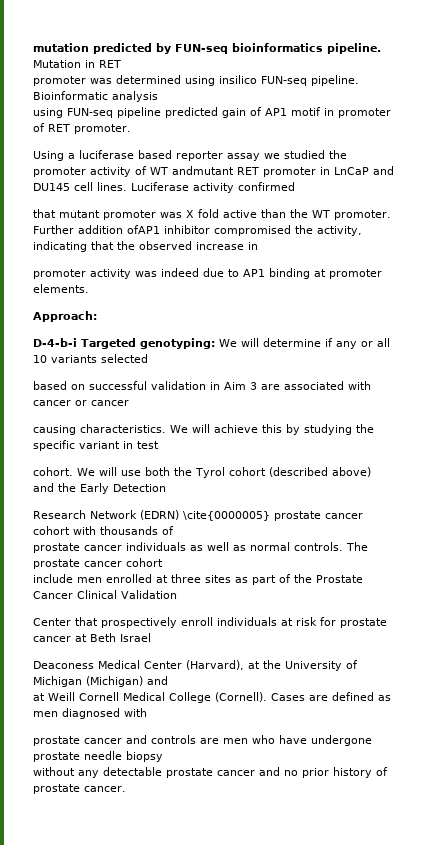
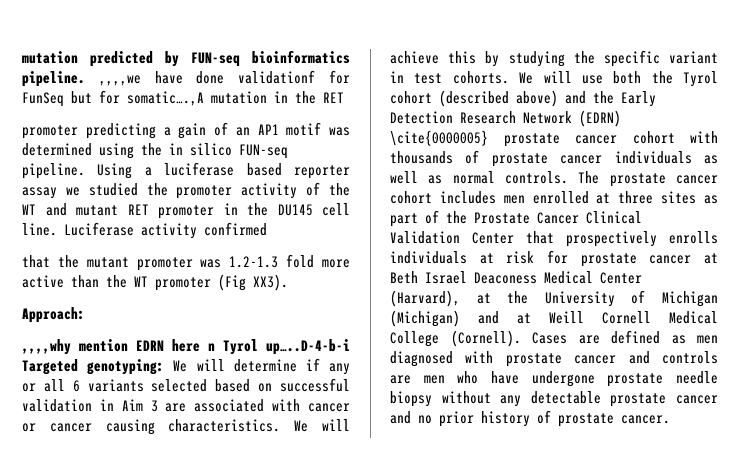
[33,60,121,68] [33,75,359,86] [33,91,158,102] [33,107,391,118] [33,123,131,134] Mutation in RET // promoter was determined using insilico FUN-seq pipeline. Bioinformatic analysis // using FUN-seq pipeline predicted gain of AP1 motif in promoter of RET promoter. // -> [98,70,351,86] [22,90,344,107] [22,122,350,139] [22,143,288,159] [22,163,85,179] ,,,,we have done validationf for FunSeq but for somatic….,A mutation in the RET // promoter predicting a gain of an AP1 motif was determined using the in silico FUN-seq pipeline.
[150,166,234,175] WT andmutant -> [329,183,350,196] [22,203,118,216] the WT and mutant
[334,166,394,175] LnCaP and -> [247,203,268,216] the
[97,182,127,191] lines. -> [22,223,57,236] line.
(56, 213) none -> [57,255,79,268] the
[186,209,219,218] X fold -> [229,254,350,268] 1.2-1.3 fold more
[334,210,391,220] [33,225,362,236] [33,241,258,252] [33,268,382,279] [33,284,89,293] [33,311,97,322] [33,338,77,347] promoter. Further addition ofAP1 inhibitor compromised the activity, indicating that the observed increase in // promoter activity was indeed due to AP1 binding at promoter elements. // Approach: // D-4-b-i -> [155,274,288,291] [22,307,85,323] [22,339,350,355] promoter (Fig XX3). // Approach: // ,,,,why mention EDRN here n Tyrol up…..D-4-b-i
[33,355,47,363] 10 -> [72,380,80,392] 6
(148, 358) // -> (208, 385) none
(129, 403) // -> (92, 427) none
[33,467,73,476] // cohort. -> [452,71,509,84] cohorts.
(166, 488) // -> (453, 117) none
(174, 530) // -> (480, 157) none
[33,574,73,583] // include -> [439,191,496,204] includes
(177, 594) // -> (460, 237) none
[181,617,213,626] enroll -> [669,231,718,244] enrolls
(151, 637) // -> (467, 277) none
(168, 680) // -> (499, 317) none
(147, 712) // -> (494, 357) none
(163, 756) // -> (432, 399) none

